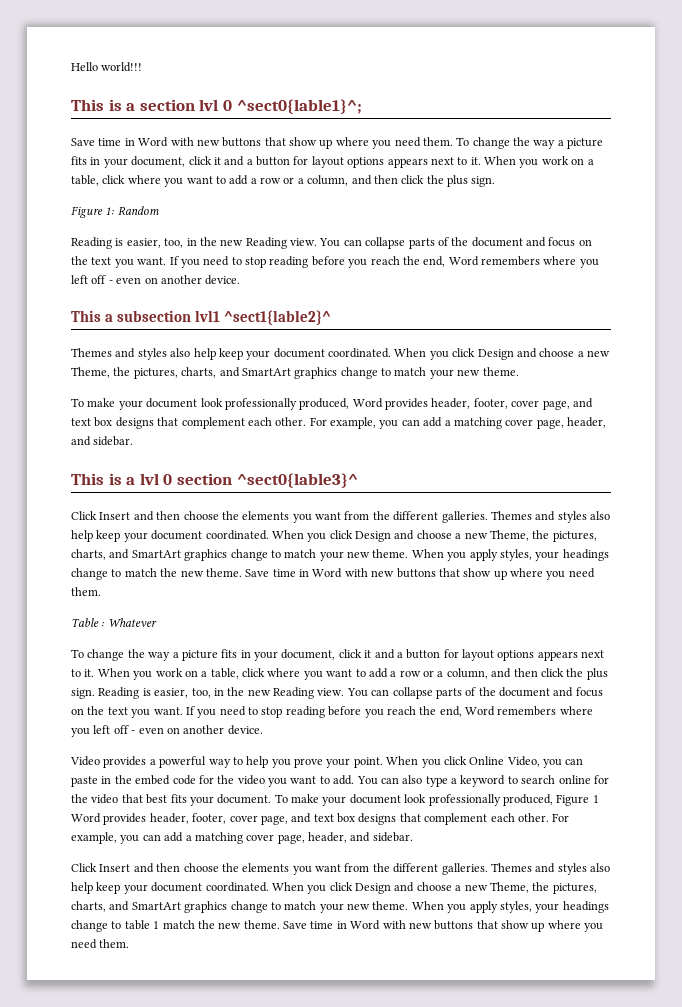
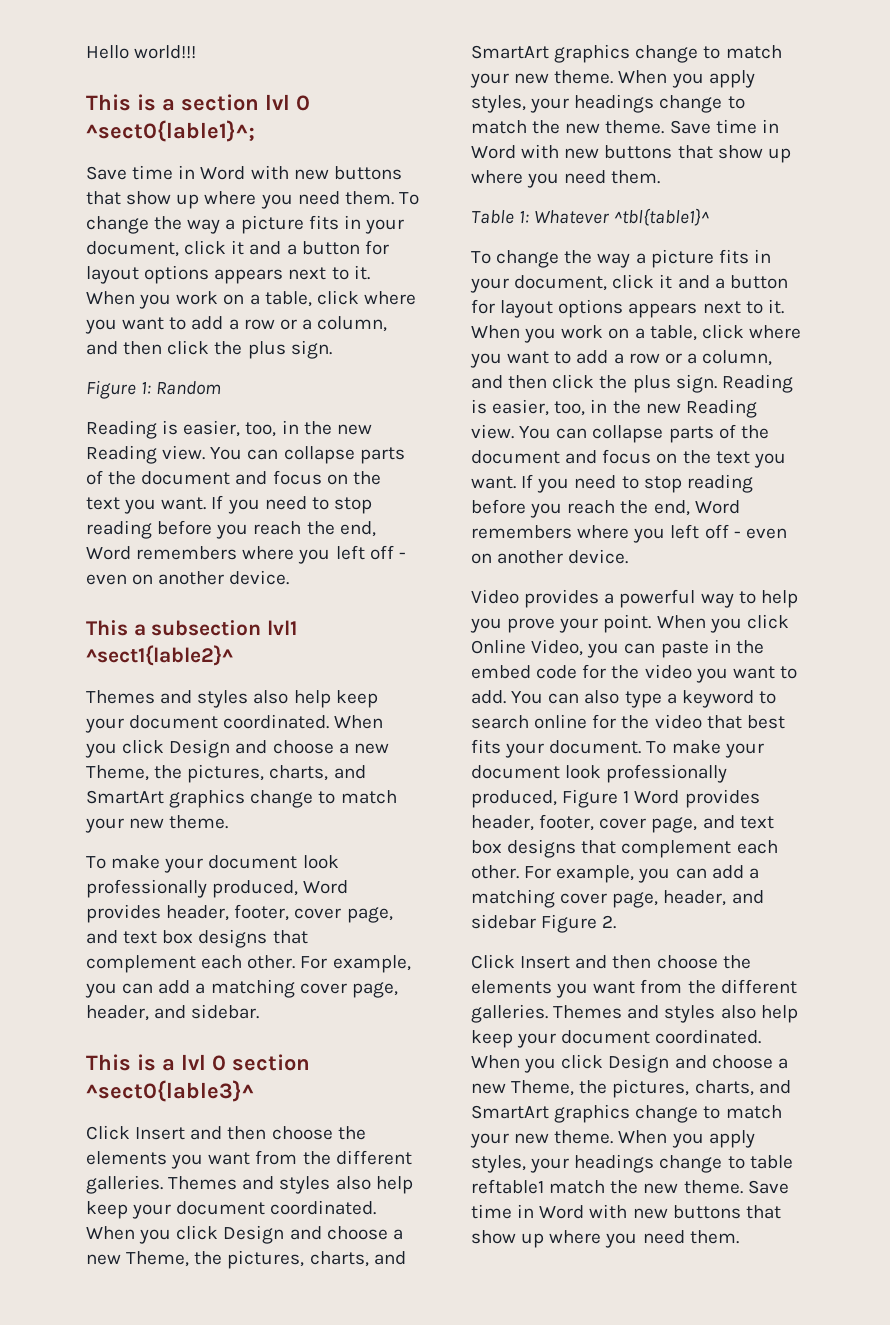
[101,622,105,627] : -> [519,211,530,223] 1:
(157, 622) none -> [614,208,710,226] ^tbl{table1}^
[372,832,413,842] sidebar. -> [471,914,617,933] sidebar Figure 2.
[153,921,160,929] 1 -> [471,1179,544,1194] reftable1

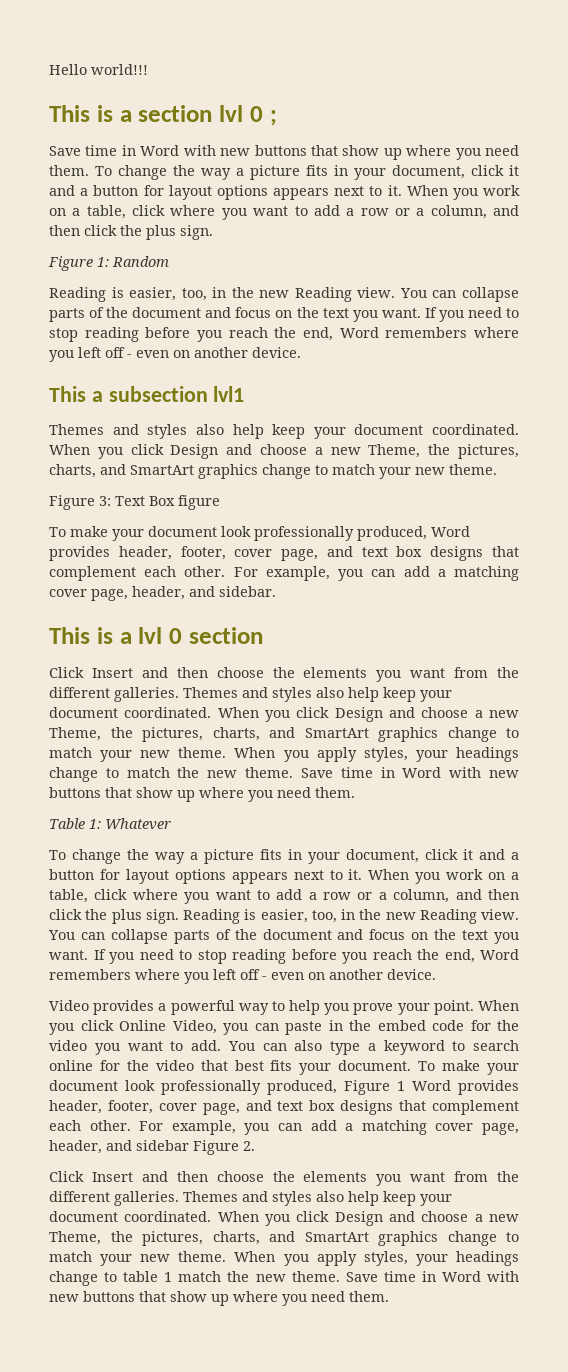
[86,120,255,142] ^sect0{lable1}^; -> [269,110,277,126] ;
[86,645,233,666] ^sect1{lable2}^ -> (245, 394) none
(229, 822) none -> [49,495,220,510] // Figure 3: Text Box figure
[86,1080,254,1102] ^sect0{lable3}^ -> (263, 635) none
[614,208,710,226] ^tbl{table1}^ -> (171, 824) none
[471,1179,544,1194] reftable1 -> [164,1272,173,1282] 1

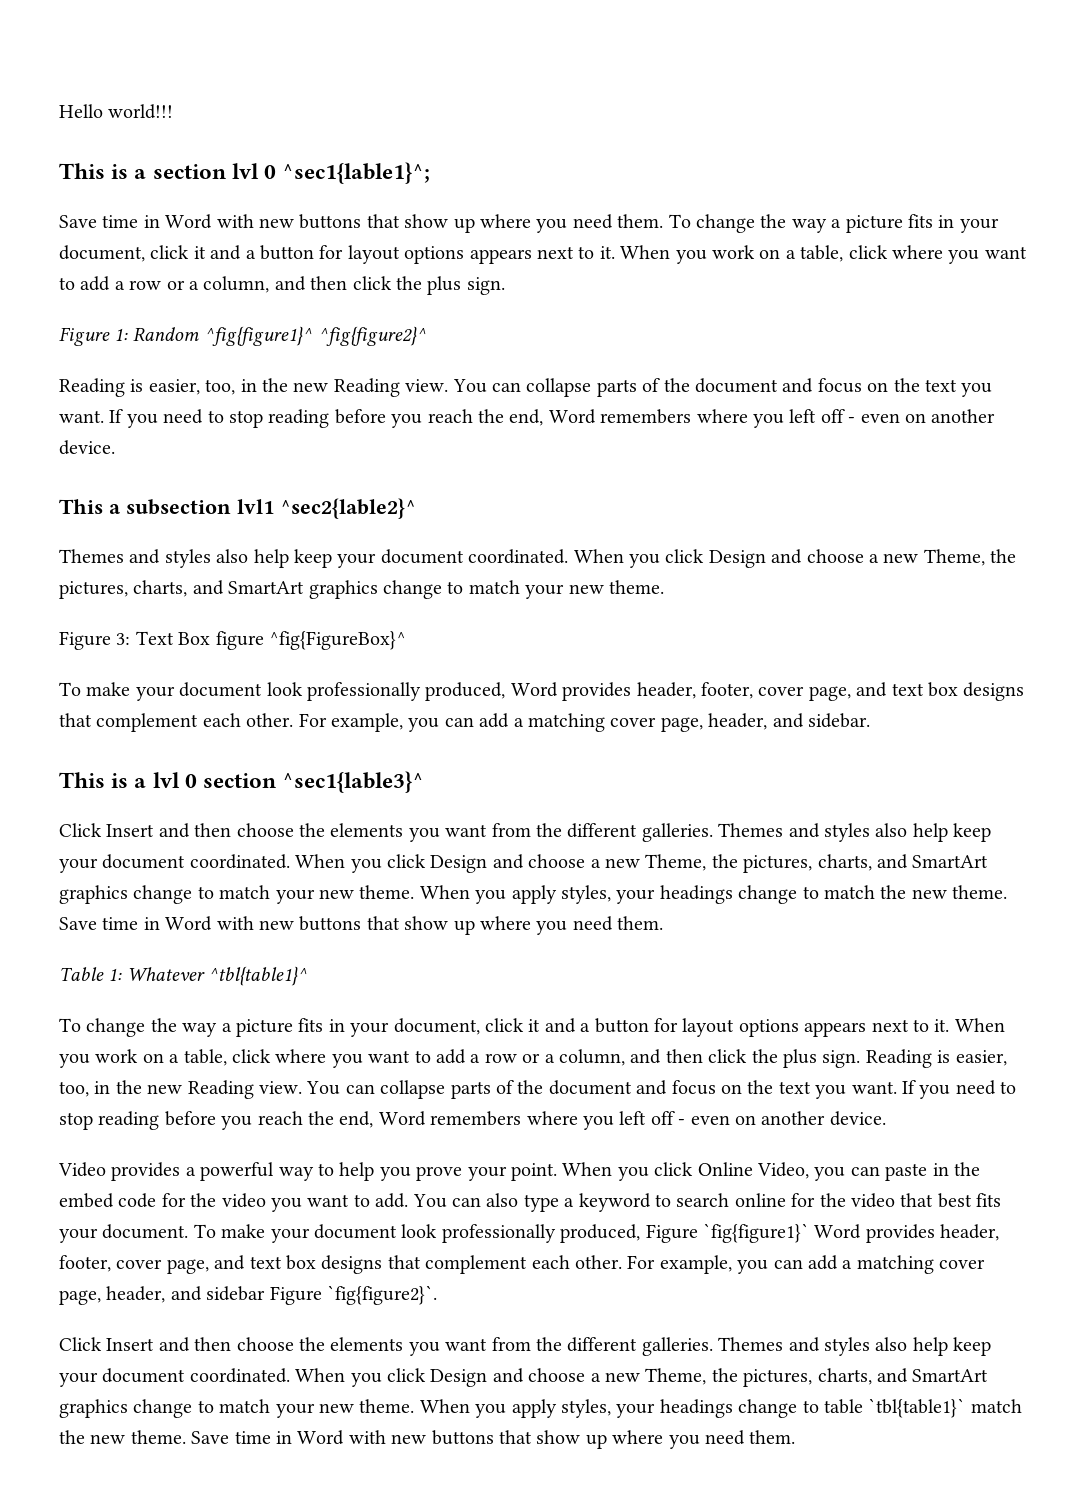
[269,110,277,126] ; -> [282,162,431,184] ^sec1{lable1}^;
(169, 261) none -> [204,326,426,346] ^fig{figure1}^ ^fig{figure2}^
(245, 394) none -> [280,498,416,519] ^sec2{lable2}^
(220, 502) none -> [269,631,406,650] ^fig{FigureBox}^
(263, 635) none -> [282,771,425,793] ^sec1{lable3}^
(171, 824) none -> [208,966,308,986] ^tbl{table1}^
[397,1081,405,1091] 1 -> [702,1223,809,1243] `fig{figure1}`
[243,1141,255,1151] 2. -> [327,1285,437,1305] `fig{figure2}`.
[164,1272,173,1282] 1 -> [868,1398,966,1418] `tbl{table1}`

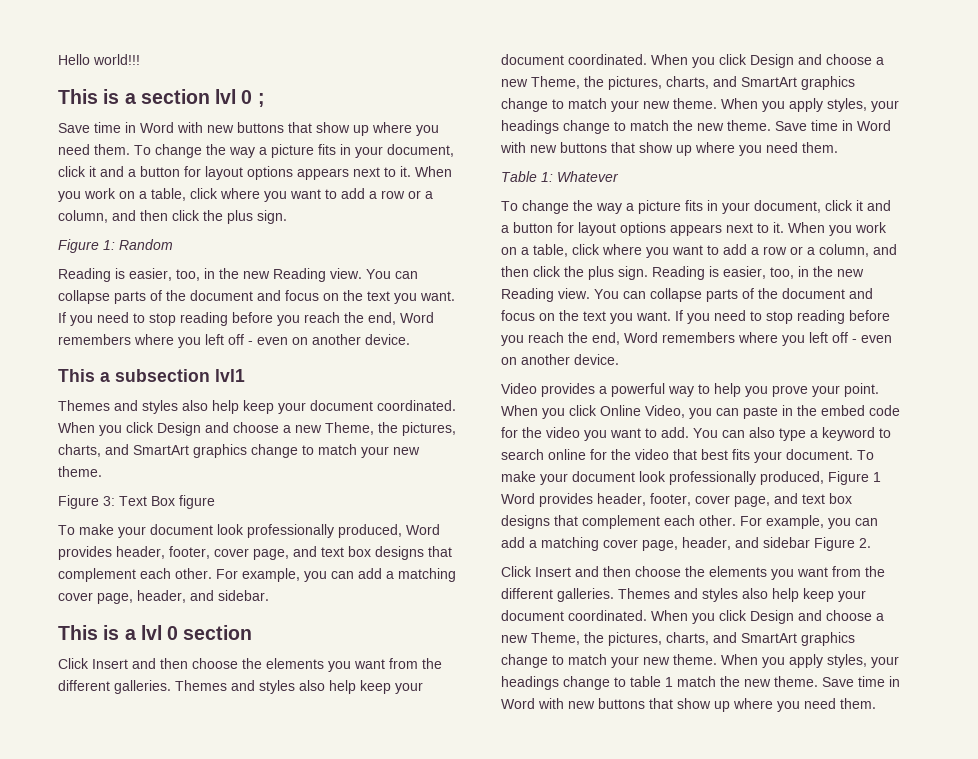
[282,162,431,184] ^sec1{lable1}^; -> [257,93,265,107] ;
[204,326,426,346] ^fig{figure1}^ ^fig{figure2}^ -> (173, 244) none
[280,498,416,519] ^sec2{lable2}^ -> (245, 375) none
[269,631,406,650] ^fig{FigureBox}^ -> (215, 502) none
[282,771,425,793] ^sec1{lable3}^ -> (253, 632) none
[208,966,308,986] ^tbl{table1}^ -> (619, 176) none
[702,1223,809,1243] `fig{figure1}` -> [873,472,881,482] 1
[327,1285,437,1305] `fig{figure2}`. -> [859,538,871,548] 2.
[868,1398,966,1418] `tbl{table1}` -> [665,677,673,687] 1

